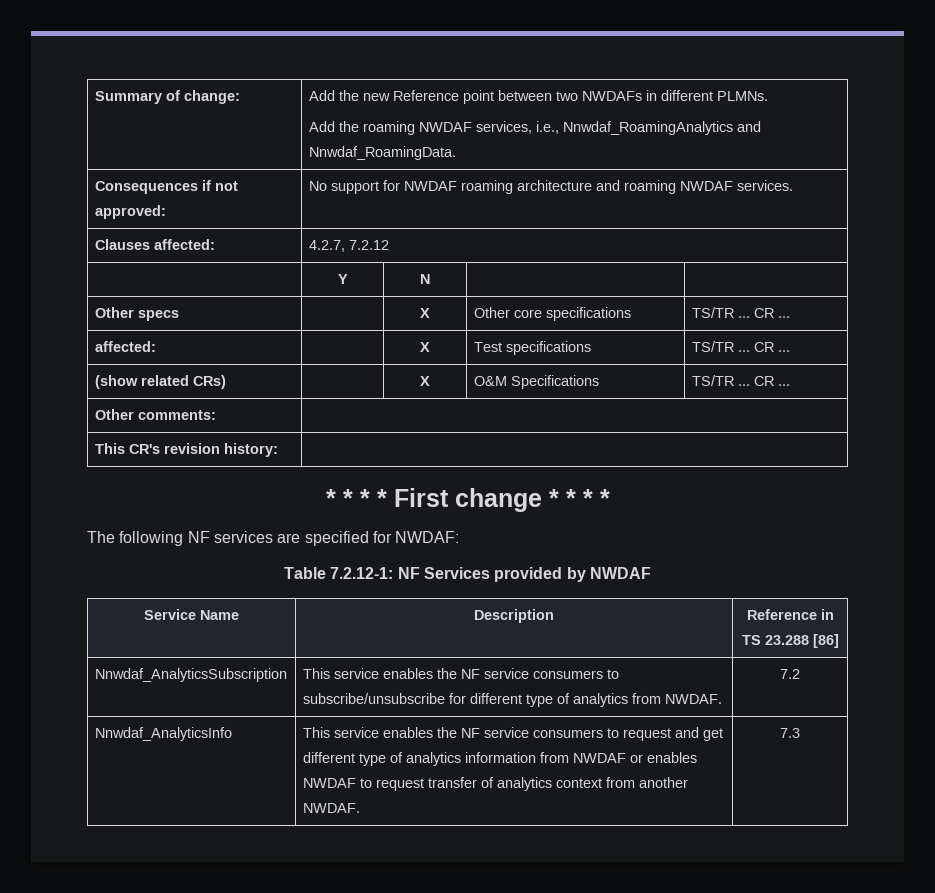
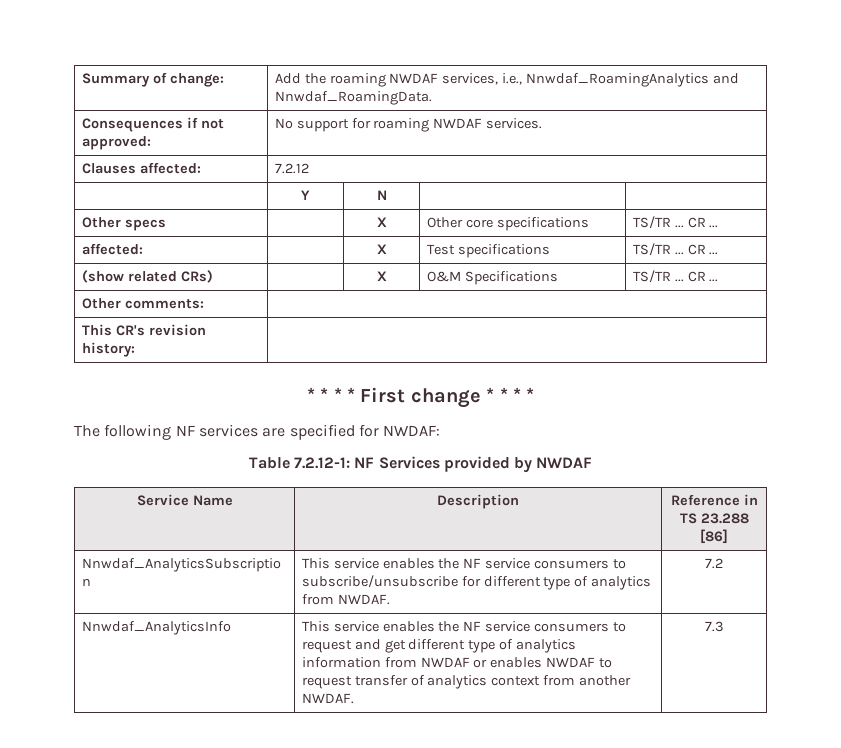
[362,90,768,104] [308,121,359,132] new Reference point between two NWDAFs in different PLMNs. // Add the -> (326, 78) none
[403,180,620,194] NWDAF roaming architecture and -> (371, 123) none
[308,240,345,252] 4.2.7, -> (201, 168) none

